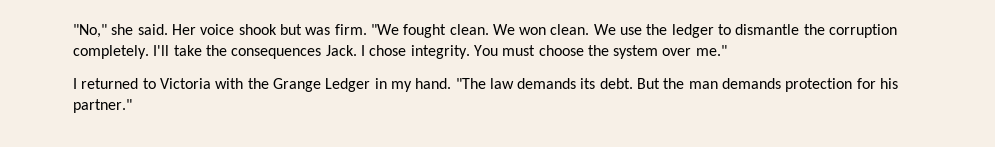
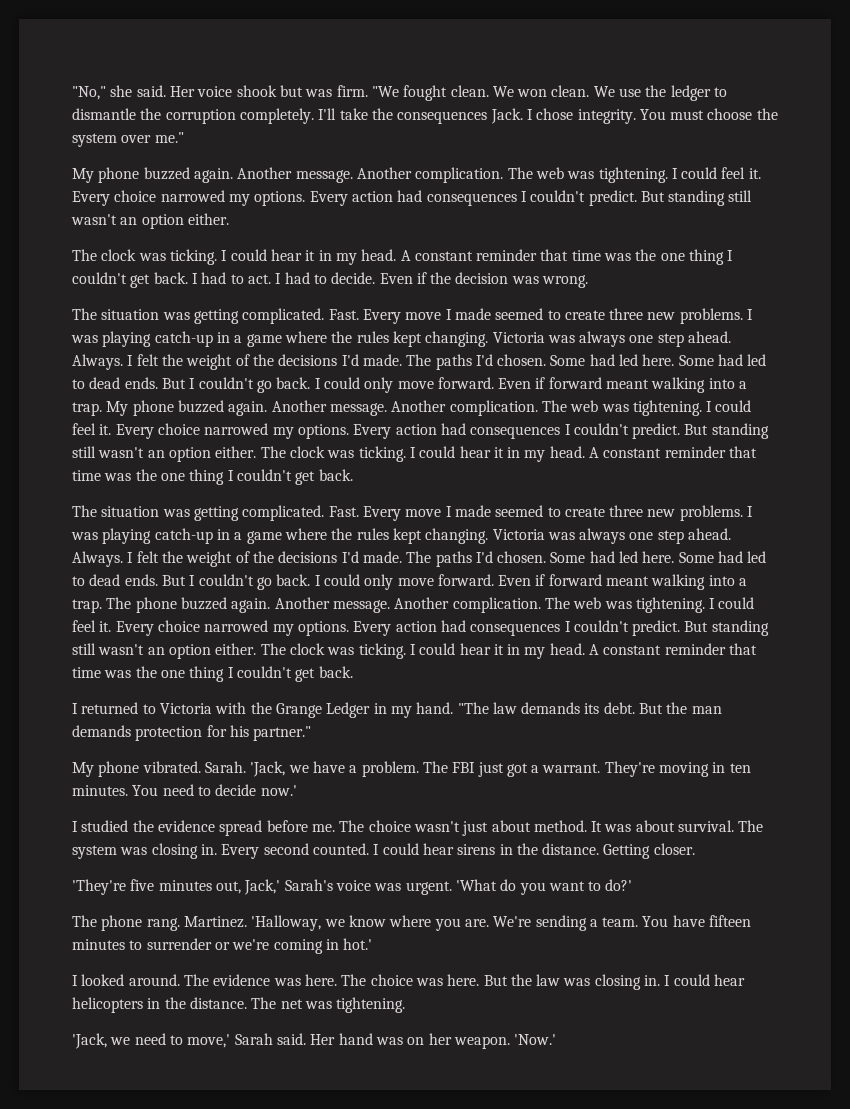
(727, 50) none -> [72,167,761,183] [72,190,753,206] [71,213,229,229] [72,249,734,265] [72,272,589,288] [72,308,754,324] [71,331,732,347] [72,354,767,370] [72,377,748,393] [72,400,752,416] [72,423,769,439] [72,446,758,462] [72,469,353,485] [72,505,754,521] [71,528,732,544] [72,551,767,567] [72,574,748,590] [72,597,755,613] [72,620,769,636] [72,643,758,659] [72,666,353,682] // My phone buzzed again. Another message. Another complication. The web was tightening. I could feel it. Every choice narrowed my options. Every action had consequences I couldn't predict. But standing still wasn't an option either. // The clock was ticking. I could hear it in my head. A constant reminder that time was the one thing I couldn't get back. I had to act. I had to decide. Even if the decision was wrong. // The situation was getting complicated. Fast. Every move I made seemed to create three new problems. I was playing catch-up in a game where the rules kept changing. Victoria was always one step ahead. Always. I felt the weight of the decisions I'd made. The paths I'd chosen. Some had led here. Some had led to dead ends. But I couldn't go back. I could only move forward. Even if forward meant walking into a trap. My phone buzzed again. Another message. Another complication. The web was tightening. I could feel it. Every choice narrowed my options. Every action had consequences I couldn't predict. But standing still wasn't an option either. The clock was ticking. I could hear it in my head. A constant reminder that time was the one thing I couldn't get back. // The situation was getting complicated. Fast. Every move I made seemed to create three new problems. I was playing catch-up in a game where the rules kept changing. Victoria was always one step ahead. Always. I felt the weight of the decisions I'd made. The paths I'd chosen. Some had led here. Some had led to dead ends. But I couldn't go back. I could only move forward. Even if forward meant walking into a trap. The phone buzzed again. Another message. Another complication. The web was tightening. I could feel it. Every choice narrowed my options. Every action had consequences I couldn't predict. But standing still wasn't an option either. The clock was ticking. I could hear it in my head. A constant reminder that time was the one thing I couldn't get back.
(132, 106) none -> [72,761,751,777] [72,784,297,796] [72,820,764,836] [72,843,695,859] [72,879,633,895] [72,915,752,931] [72,938,373,954] [72,974,746,990] [72,997,406,1013] [72,1033,557,1049] // My phone vibrated. Sarah. 'Jack, we have a problem. The FBI just got a warrant. They're moving in ten minutes. You need to decide now.' // I studied the evidence spread before me. The choice wasn't just about method. It was about survival. The system was closing in. Every second counted. I could hear sirens in the distance. Getting closer. // 'They're five minutes out, Jack,' Sarah's voice was urgent. 'What do you want to do?' // The phone rang. Martinez. 'Halloway, we know where you are. We're sending a team. You have fifteen minutes to surrender or we're coming in hot.' // I looked around. The evidence was here. The choice was here. But the law was closing in. I could hear helicopters in the distance. The net was tightening. // 'Jack, we need to move,' Sarah said. Her hand was on her weapon. 'Now.'

